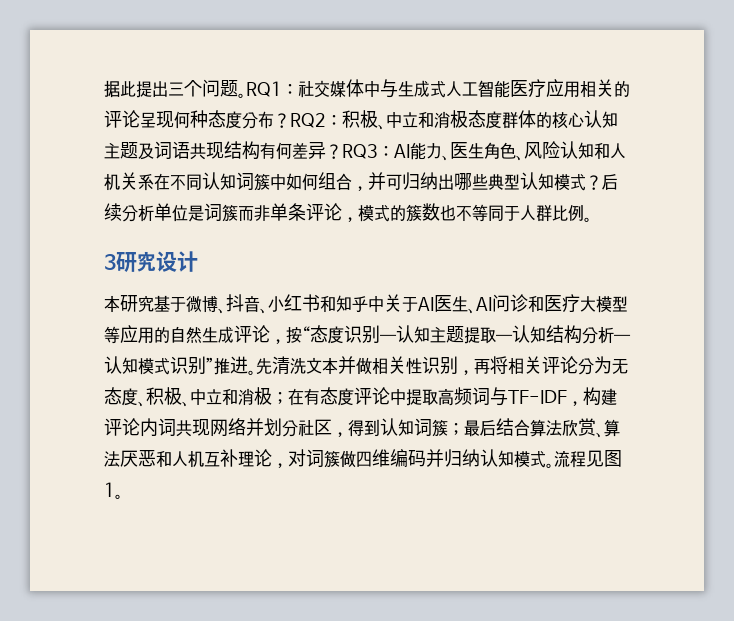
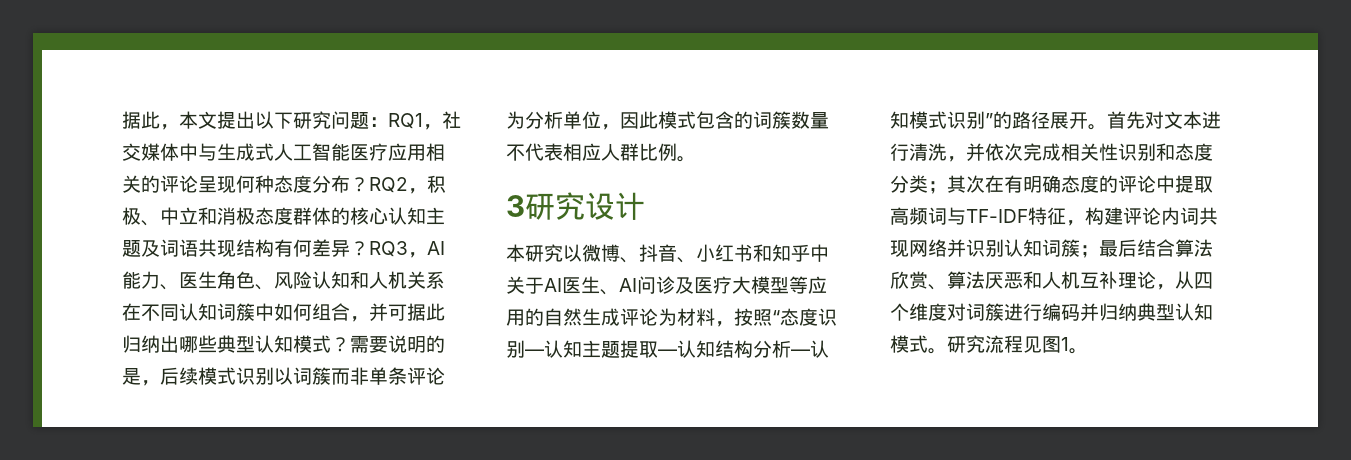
[104,79,298,98] 据此提出三个问题。RQ1： -> [122,111,442,130] 据此，本文提出以下研究问题：RQ1，
[326,114,342,126] ： -> [408,188,427,194] ，
[378,145,394,157] ： -> [408,252,427,258] ，
(402, 182) none -> [407,303,445,321] 据此
[602,174,618,190] [104,203,520,222] 后续分析单位是词簇而非单条评论，模式的簇数也不等同于 -> [350,335,445,353] [122,367,445,386] [506,111,829,130] [506,143,601,161] 需要说明的是，后续模式识别以词簇而非单条评论为分析单位，因此模式包含的词簇数量不代表相应
[154,295,186,312] 基于 -> [563,244,582,262] 以
[528,295,544,313] 和 -> [675,277,694,294] 及
[270,327,302,344] ，按 -> [658,308,772,327] 为材料，按照
[214,356,628,375] [104,387,354,407] 推进。先清洗文本并做相关性识别，再将相关评论分为无态度、积极、中立和消极；在有态度 -> [993,111,1221,130] [890,143,1213,162] [890,175,1118,194] 的路径展开。首先对文本进行清洗，并依次完成相关性识别和态度分类；其次在有明确态度的
(567, 397) none -> [1028,207,1066,225] 特征
[264,418,380,437] 划分社区，得到 -> [966,239,1004,257] 识别
[288,449,390,468] 对词簇做四维 -> [1175,271,1213,289] [890,303,1042,321] 从四个维度对词簇进行
(480, 458) none -> [1137,303,1175,321] 典型
(554, 465) none -> [947,335,985,353] 研究

